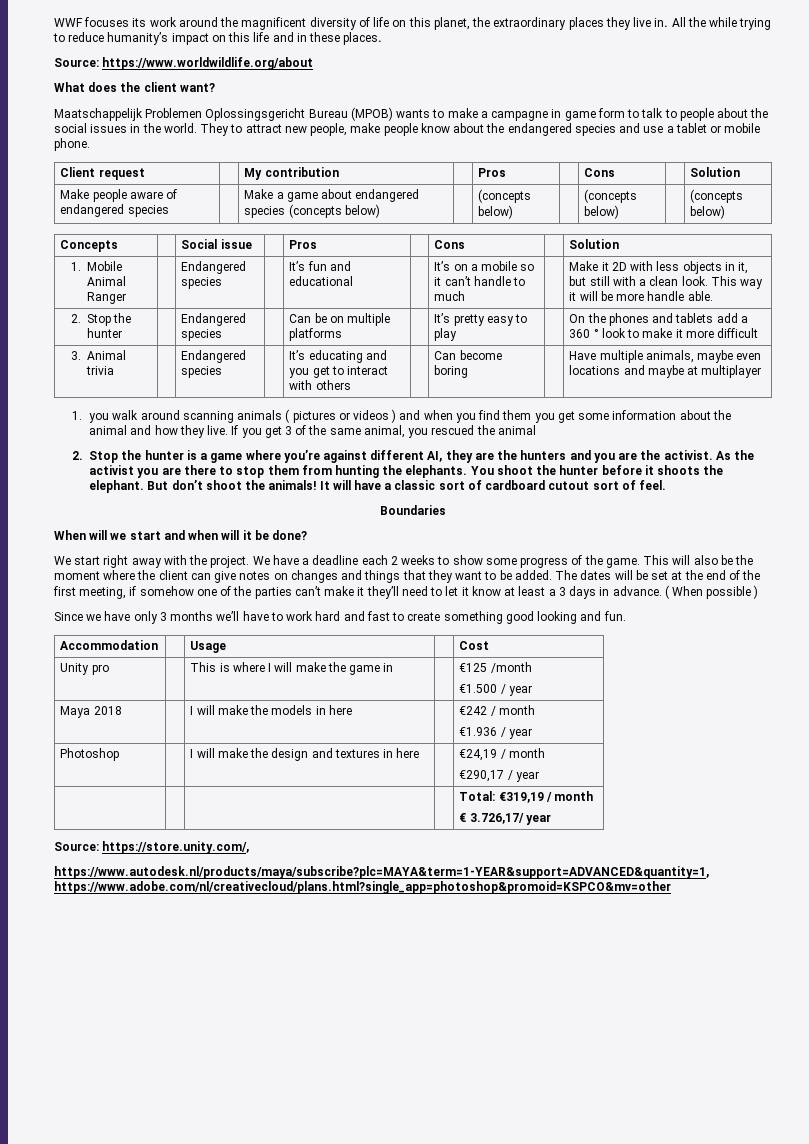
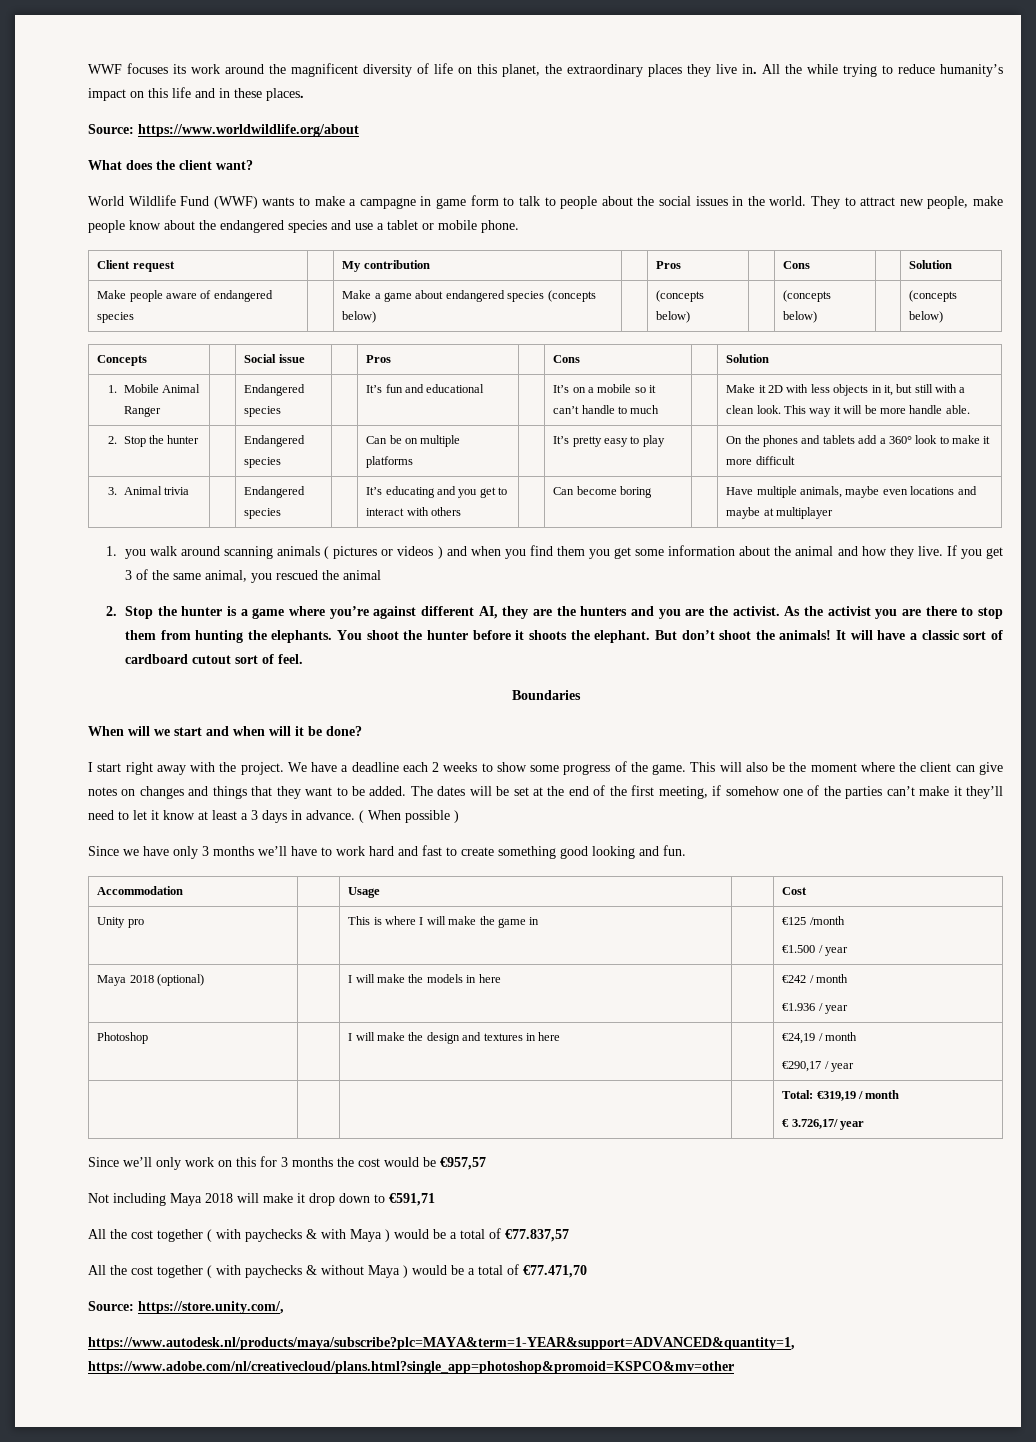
[54,107,393,121] Maatschappelijk Problemen Oplossingsgericht Bureau (MPOB) -> [88,195,258,209] World Wildlife Fund (WWF)
[569,329,599,338] 360 ° -> [888,436,912,444] 360°
[54,556,71,565] We -> [88,762,93,772] I
(122, 710) none -> [157,974,205,986] (optional)
(551, 819) none -> [88,1156,486,1170] [88,1193,435,1206] [88,1228,569,1242] [88,1264,587,1278] // Since we’ll only work on this for 3 months the cost would be €957,57 // Not including Maya 2018 will make it drop down to €591,71 // All the cost together ( with paychecks & with Maya ) would be a total of €77.837,57 // All the cost together ( with paychecks & without Maya ) would be a total of €77.471,70

